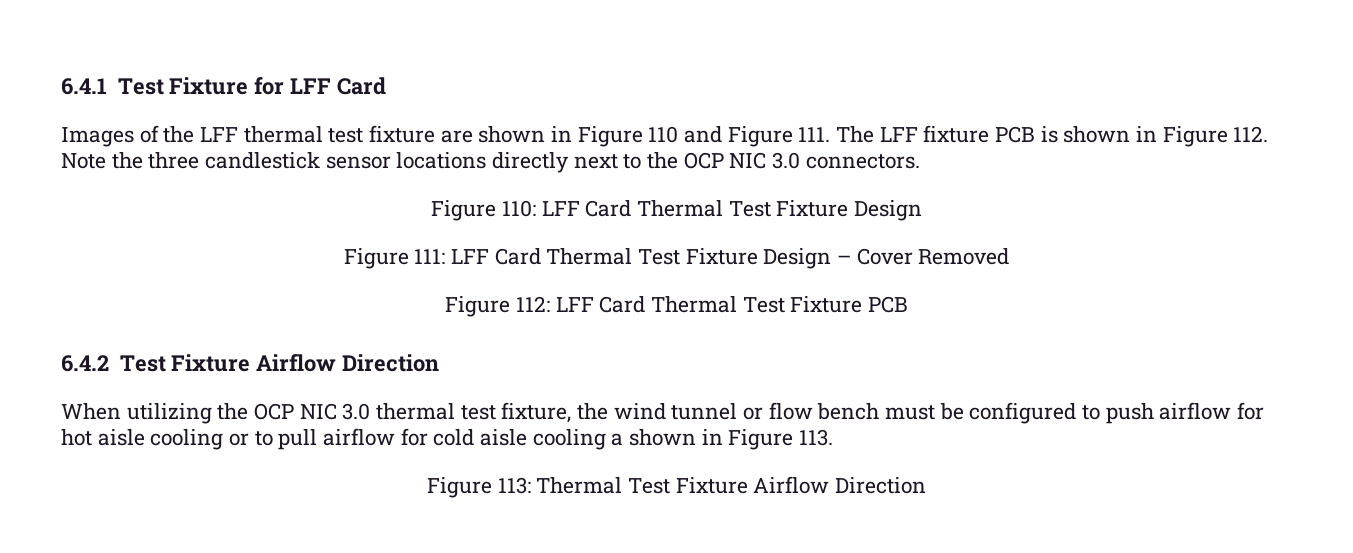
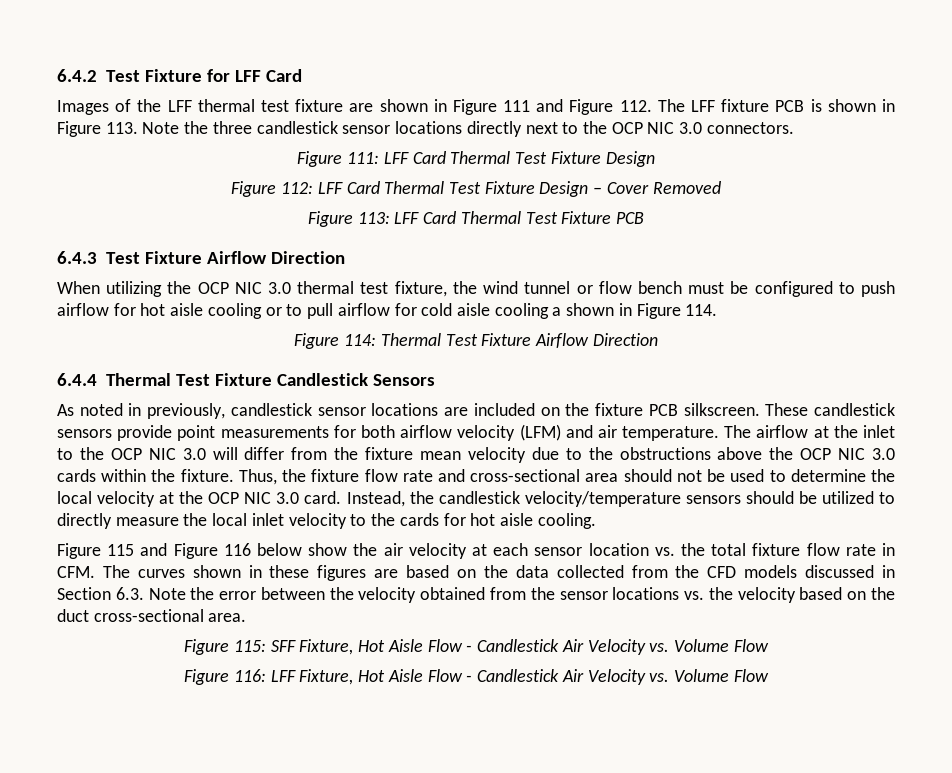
[61,78,107,95] 6.4.1 -> [57,69,97,82] 6.4.2
[648,126,831,147] 110 and Figure 111. -> [503,99,652,115] 111 and Figure 112.
[1233,126,1269,142] 112. -> [105,122,138,134] 113.
[501,200,536,217] 110: -> [347,152,380,164] 111:
[414,249,446,264] 111: -> [281,182,314,194] 112:
[515,296,550,312] 112: -> [357,212,390,224] 113:
[61,355,109,372] 6.4.2 -> [57,251,97,264] 6.4.3
[799,429,834,446] [426,477,531,498] 113. // Figure 113: -> [685,304,718,316] [294,333,377,349] 114. // Figure 114:
(927, 485) none -> [57,373,435,386] [57,403,896,419] [57,424,895,441] [57,447,895,463] [57,469,895,485] [57,491,895,507] [57,513,596,529] [57,543,896,559] [57,565,896,581] [57,587,896,603] [57,609,247,622] [184,639,769,655] [184,669,769,685] // 6.4.4 Thermal Test Fixture Candlestick Sensors // As noted in previously, candlestick sensor locations are included on the fixture PCB silkscreen. These candlestick sensors provide point measurements for both airflow velocity (LFM) and air temperature. The airflow at the inlet to the OCP NIC 3.0 will differ from the fixture mean velocity due to the obstructions above the OCP NIC 3.0 cards within the fixture. Thus, the fixture flow rate and cross-sectional area should not be used to determine the local velocity at the OCP NIC 3.0 card. Instead, the candlestick velocity/temperature sensors should be utilized to directly measure the local inlet velocity to the cards for hot aisle cooling. // Figure 115 and Figure 116 below show the air velocity at each sensor location vs. the total fixture flow rate in CFM. The curves shown in these figures are based on the data collected from the CFD models discussed in Section 6.3. Note the error between the velocity obtained from the sensor locations vs. the velocity based on the duct cross-sectional area. // Figure 115: SFF Fixture, Hot Aisle Flow - Candlestick Air Velocity vs. Volume Flow // Figure 116: LFF Fixture, Hot Aisle Flow - Candlestick Air Velocity vs. Volume Flow

